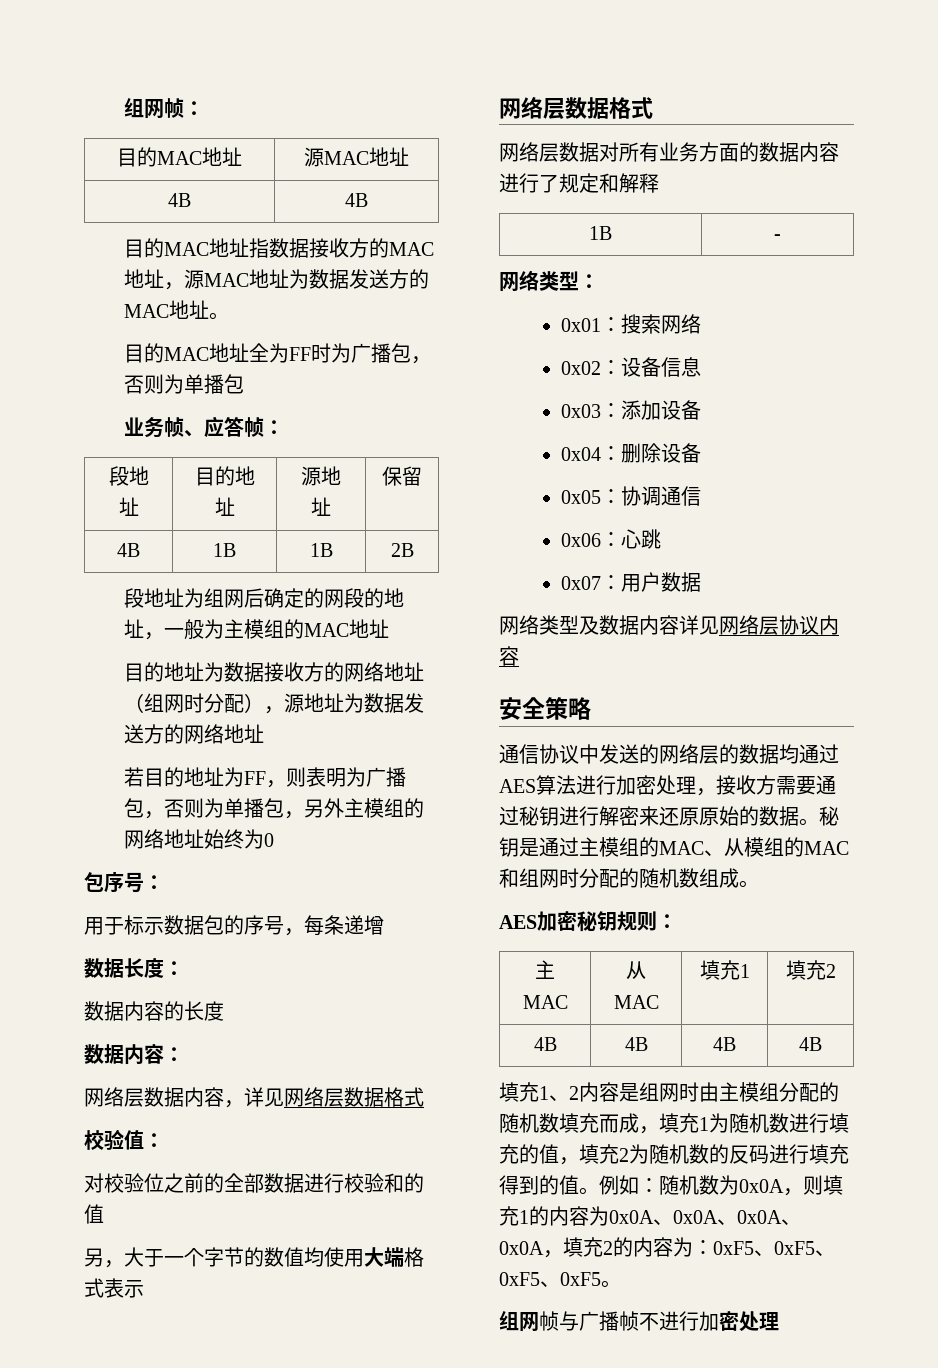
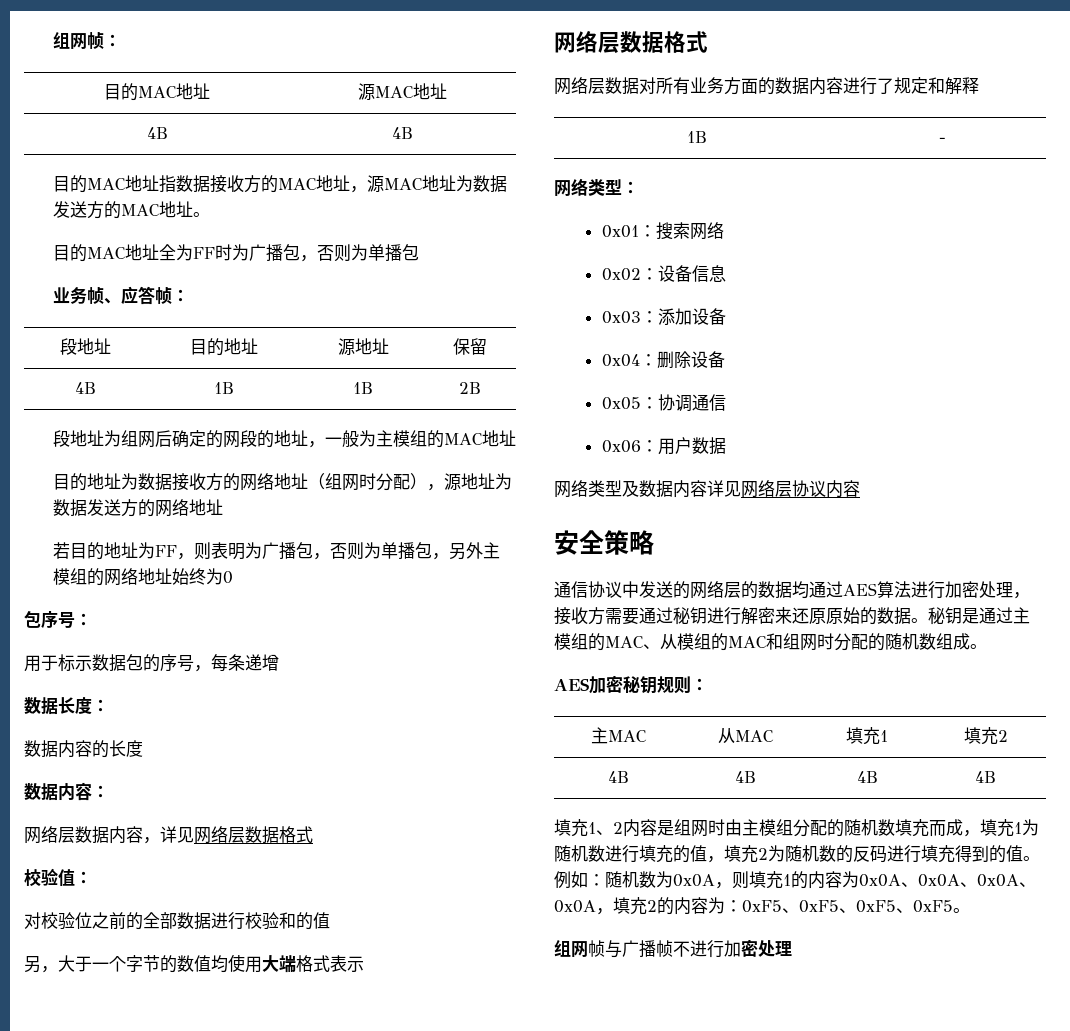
[620,529,661,549] [560,575,621,590] 心跳 // 0x07： -> (658, 446) none

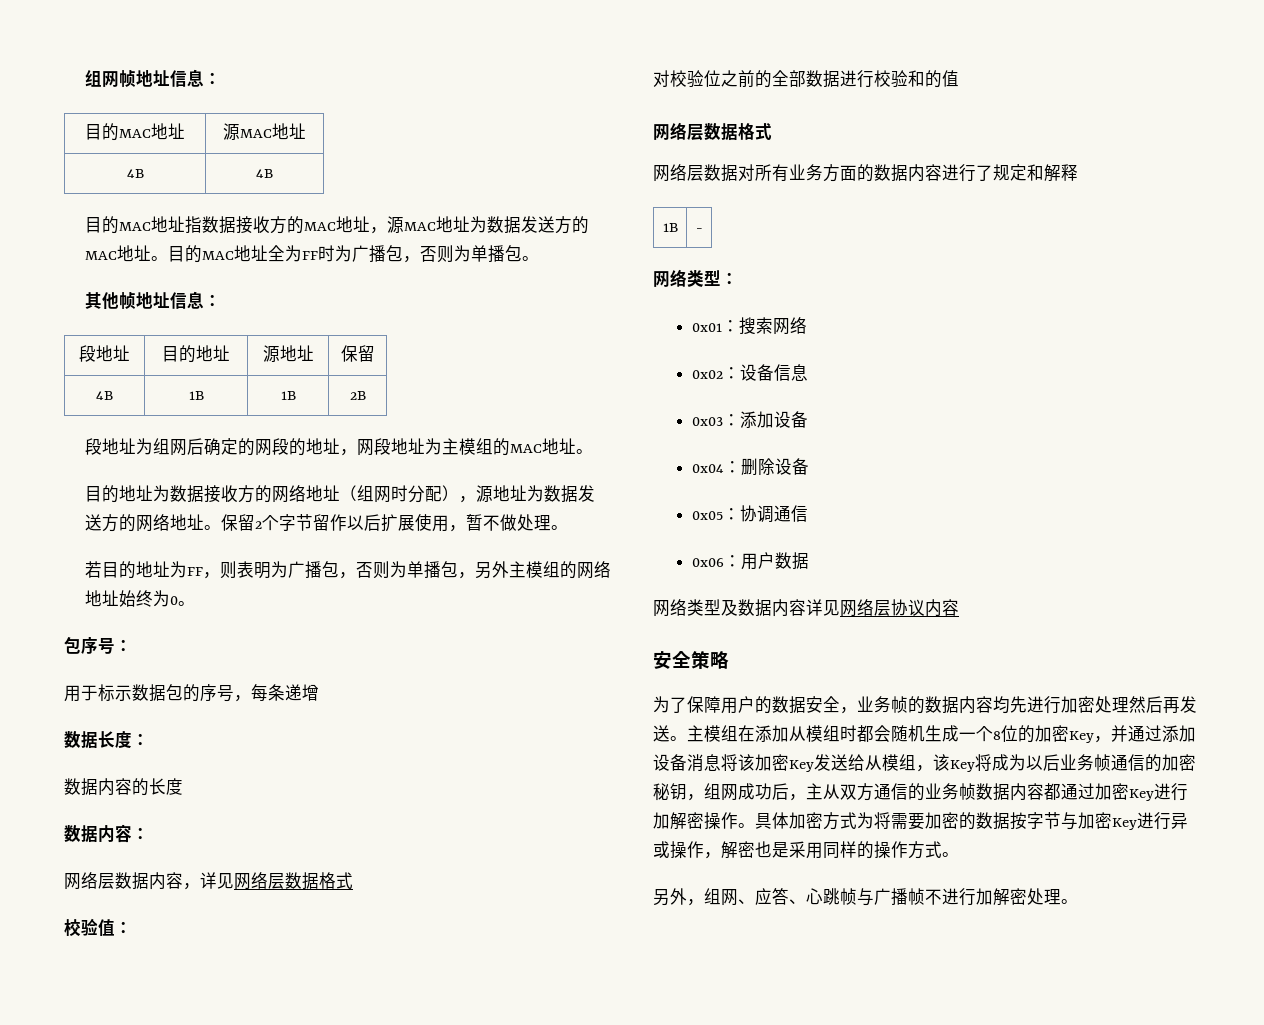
[52,32,104,49] 组网帧 -> [84,69,204,87] 组网帧地址信息
(210, 214) // -> (168, 258) none
[52,286,172,305] // 业务帧、应答帧 -> [521,256,539,261] [84,291,204,309] 。 // 其他帧地址信息
[324,430,359,447] 一般 -> [356,438,425,456] 网段地址
(516, 438) none -> [575,449,593,454] 。
(223, 507) none -> [203,514,568,532] 。保留2个字节留作以后扩展使用，暂不做处理。
(233, 577) none -> [177,601,195,606] 。
[24,954,364,973] // 另，大于一个字节的数值均使用大端格式表示 -> (959, 78) none
[554,581,1030,599] [554,607,1030,625] [554,633,987,651] [554,676,708,694] [590,727,647,744] [717,728,774,744] [846,727,888,745] [963,727,1008,745] [607,771,629,783] [734,771,756,783] [856,771,878,783] [975,771,996,783] [554,819,1039,837] [554,845,1040,863] [554,871,1036,889] [554,897,970,915] [554,940,588,957] 通信协议中发送的网络层的数据均通过AES算法进行加密处理，接收方需要通过秘钥进行解密来还原原始的数据。秘钥是通过主模组的MAC、从模组的MAC和组网时分配的随机数组成。 // AES加密秘钥规则： // 主MAC | 从MAC | 填充1 | 填充2 // 4B | 4B | 4B | 4B // 填充1、2内容是组网时由主模组分配的随机数填充而成，填充1为随机数进行填充的值，填充2为随机数的反码进行填充得到的值。例如：随机数为0x0A，则填充1的内容为0x0A、0x0A、0x0A、0x0A，填充2的内容为：0xF5、0xF5、0xF5、0xF5。 // 组网 -> [653,696,1197,714] [653,725,1196,743] [653,754,1196,772] [653,783,1188,801] [653,812,1188,830] [653,841,959,859] [653,888,840,906] 为了保障用户的数据安全，业务帧的数据内容均先进行加密处理然后再发送。主模组在添加从模组时都会随机生成一个8位的加密Key，并通过添加设备消息将该加密Key发送给从模组，该Key将成为以后业务帧通信的加密秘钥，组网成功后，主从双方通信的业务帧数据内容都通过加密Key进行加解密操作。具体加密方式为将需要加密的数据按字节与加密Key进行异或操作，解密也是采用同样的操作方式。 // 另外，组网、应答、心跳
[741,940,792,957] 密处理 -> [993,888,1078,906] 解密处理。

